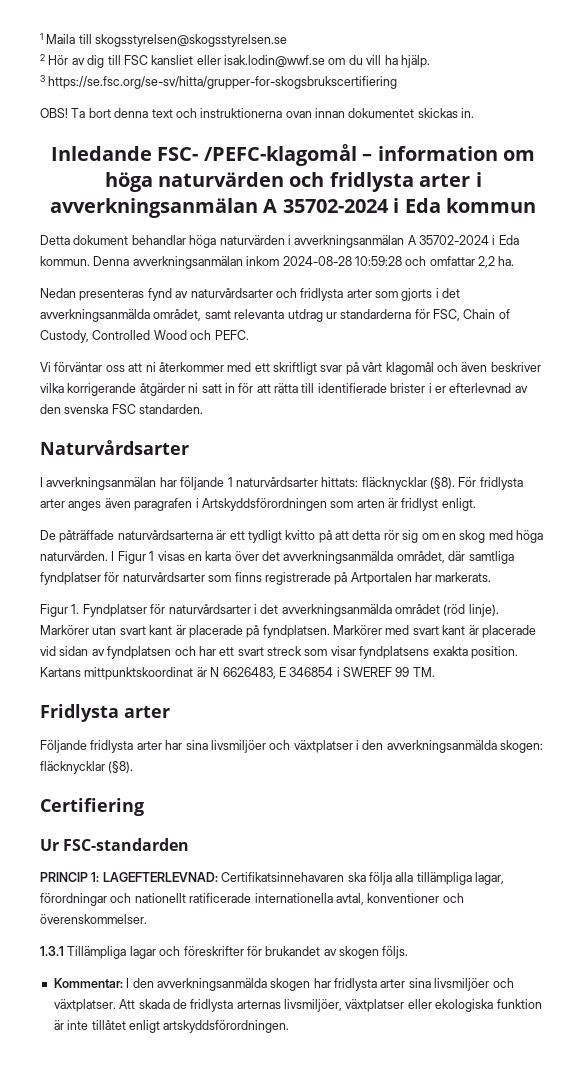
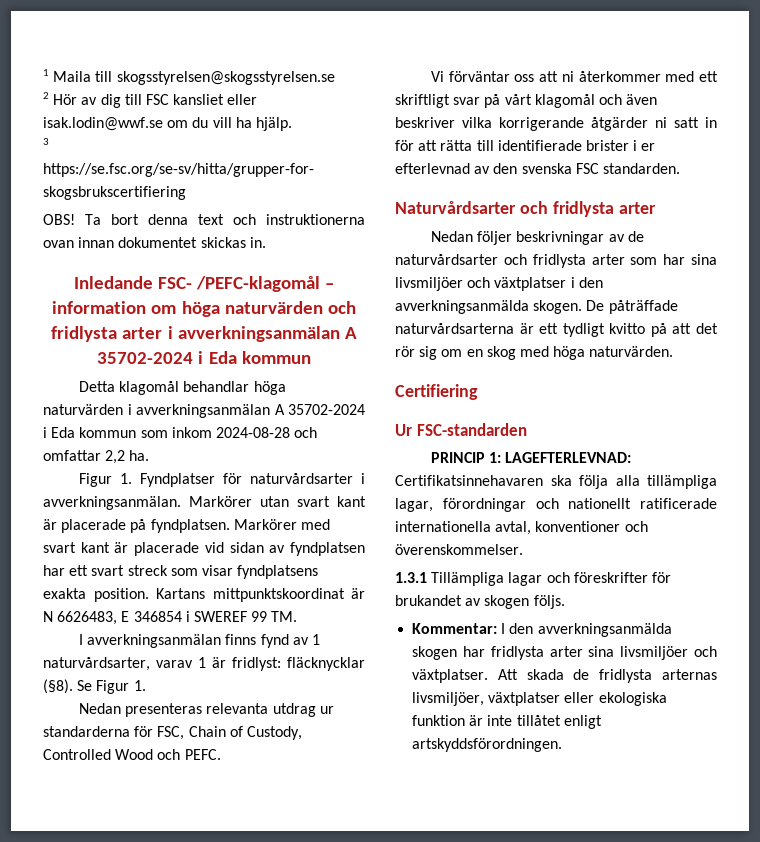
[73,235,129,245] dokument -> [119,381,180,395] klagomål
[40,256,243,269] kommun. Denna avverkningsanmälan -> [79,427,168,438] kommun som
[354,256,402,266] 10:59:28 -> (290, 432) none
[40,288,461,301] [40,309,231,322] Nedan presenteras fynd av naturvårdsarter och fridlysta arter som gjorts i det avverkningsanmälda området, samt -> [79,473,365,487] [43,496,366,510] [43,519,330,533] [43,542,365,556] [43,565,319,579] [43,588,365,602] [43,611,298,625] [79,634,320,648] [43,657,365,671] [43,679,146,694] [79,703,203,717] Figur 1. Fyndplatser för naturvårdsarter i avverkningsanmälan. Markörer utan svart kant är placerade på fyndplatsen. Markörer med svart kant är placerade vid sidan av fyndplatsen har ett svart streck som visar fyndplatsens exakta position. Kartans mittpunktskoordinat är N 6626483, E 346854 i SWEREF 99 TM. // I avverkningsanmälan finns fynd av 1 naturvårdsarter, varav 1 är fridlyst: fläcknycklar (§8). Se Figur 1. // Nedan presenteras
[40,477,523,490] [40,498,476,511] // I avverkningsanmälan har följande 1 naturvårdsarter hittats: fläcknycklar (§8). För fridlysta arter anges även paragrafen i Artskyddsförordningen som arten är fridlyst enligt. // -> [519,201,656,217] [431,231,644,245] [395,254,717,268] [395,277,603,291] [395,300,583,314] och fridlysta arter // Nedan följer beskrivningar av de naturvårdsarter och fridlysta arter som har sina livsmiljöer och växtplatser i den avverkningsanmälda skogen.
[352,530,381,540] detta -> [695,323,718,334] det
[111,551,514,564] [40,572,492,585] [40,604,499,617] [40,625,536,638] [40,646,518,659] [40,667,435,680] [40,704,170,722] [40,740,544,753] [40,761,134,774] I Figur 1 visas en karta över det avverkningsanmälda området, där samtliga fyndplatser för naturvårdsarter som finns registrerade på Artportalen har markerats. // Figur 1. Fyndplatser för naturvårdsarter i det avverkningsanmälda området (röd linje). Markörer utan svart kant är placerade på fyndplatsen. Markörer med svart kant är placerade vid sidan av fyndplatsen och har ett svart streck som visar fyndplatsens exakta position. Kartans mittpunktskoordinat är N 6626483, E 346854 i SWEREF 99 TM. // Fridlysta arter // Följande fridlysta arter har sina livsmiljöer och växtplatser i den avverkningsanmälda skogen: fläcknycklar (§8). -> (674, 351) none

